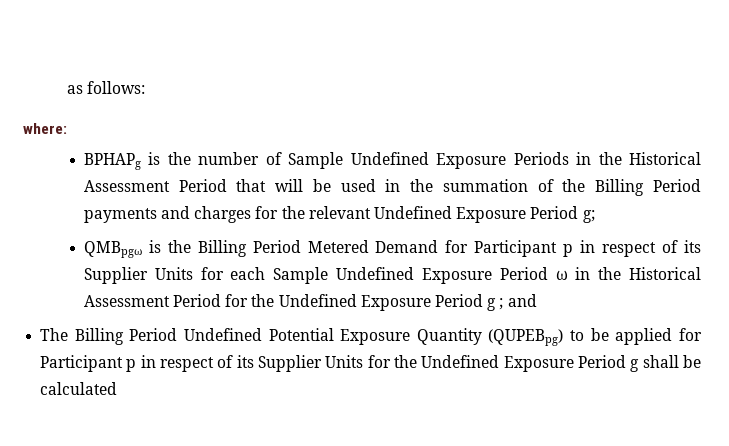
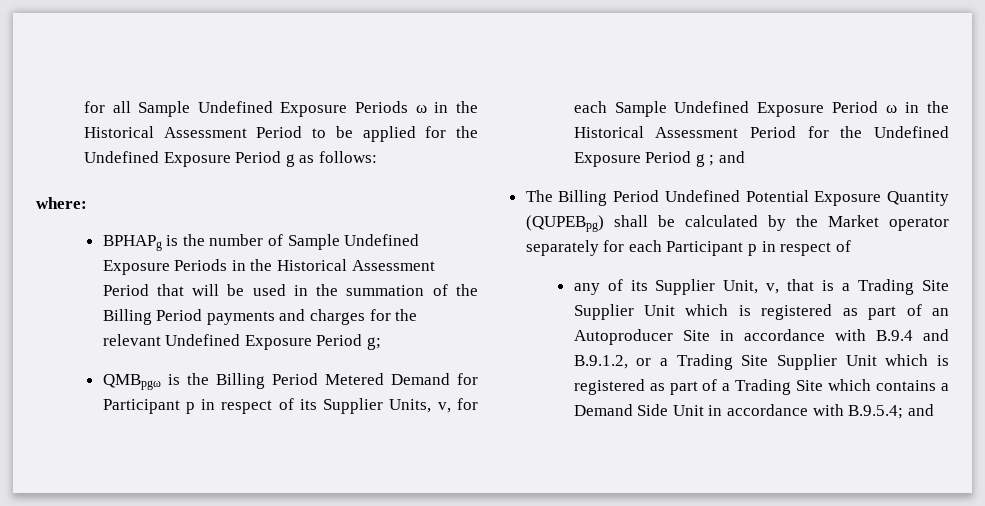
(66, 89) none -> [83,101,478,117] [83,126,478,142] [83,151,295,167] for all Sample Undefined Exposure Periods ω in the Historical Assessment Period to be applied for the Undefined Exposure Period g
[154,267,193,280] Units -> [389,399,451,413] Units, v,
[570,328,702,345] [40,355,702,372] [40,382,118,395] to be applied for Participant p in respect of its Supplier Units for the Undefined Exposure Period g shall be calculated -> [613,215,949,231] [525,240,851,256] [573,279,949,295] [573,304,949,320] [573,329,949,345] [573,354,949,370] [573,379,949,395] [573,404,934,419] shall be calculated by the Market operator separately for each Participant p in respect of // any of its Supplier Unit, v, that is a Trading Site Supplier Unit which is registered as part of an Autoproducer Site in accordance with B.9.4 and B.9.1.2, or a Trading Site Supplier Unit which is registered as part of a Trading Site which contains a Demand Side Unit in accordance with B.9.5.4; and

